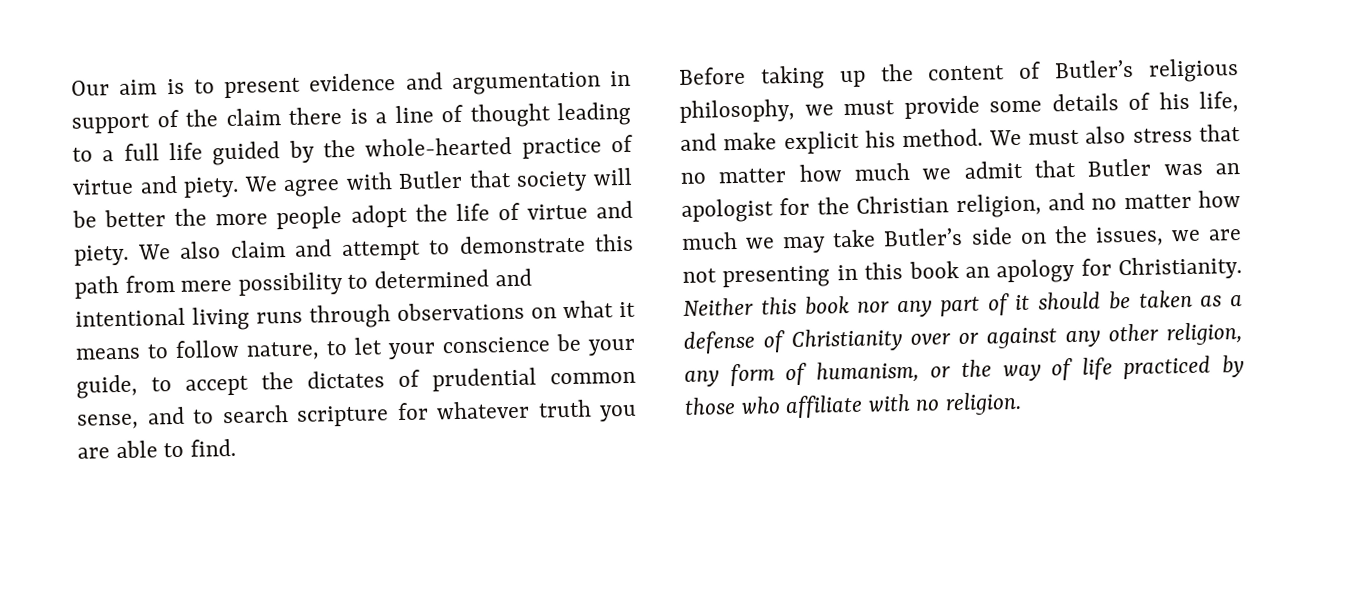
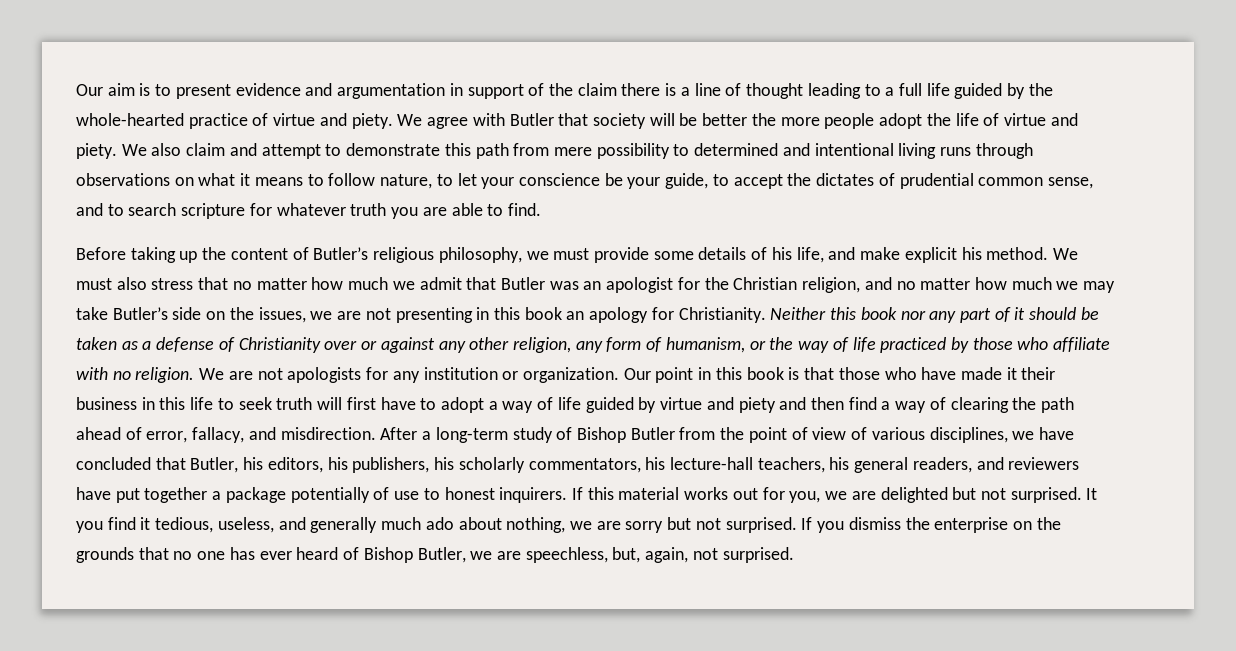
(1023, 403) none -> [199,367,1056,383] [76,397,1075,413] [76,427,1074,443] [76,457,1080,473] [76,487,1098,503] [76,517,1061,533] [76,547,794,563] We are not apologists for any institution or organization. Our point in this book is that those who have made it their business in this life to seek truth will first have to adopt a way of life guided by virtue and piety and then find a way of clearing the path ahead of error, fallacy, and misdirection. After a long-term study of Bishop Butler from the point of view of various disciplines, we have concluded that Butler, his editors, his publishers, his scholarly commentators, his lecture-hall teachers, his general readers, and reviewers have put together a package potentially of use to honest inquirers. If this material works out for you, we are delighted but not surprised. It you find it tedious, useless, and generally much ado about nothing, we are sorry but not surprised. If you dismiss the enterprise on the grounds that no one has ever heard of Bishop Butler, we are speechless, but, again, not surprised.

